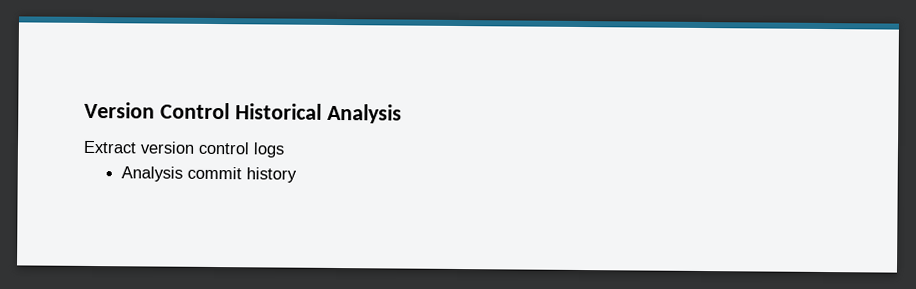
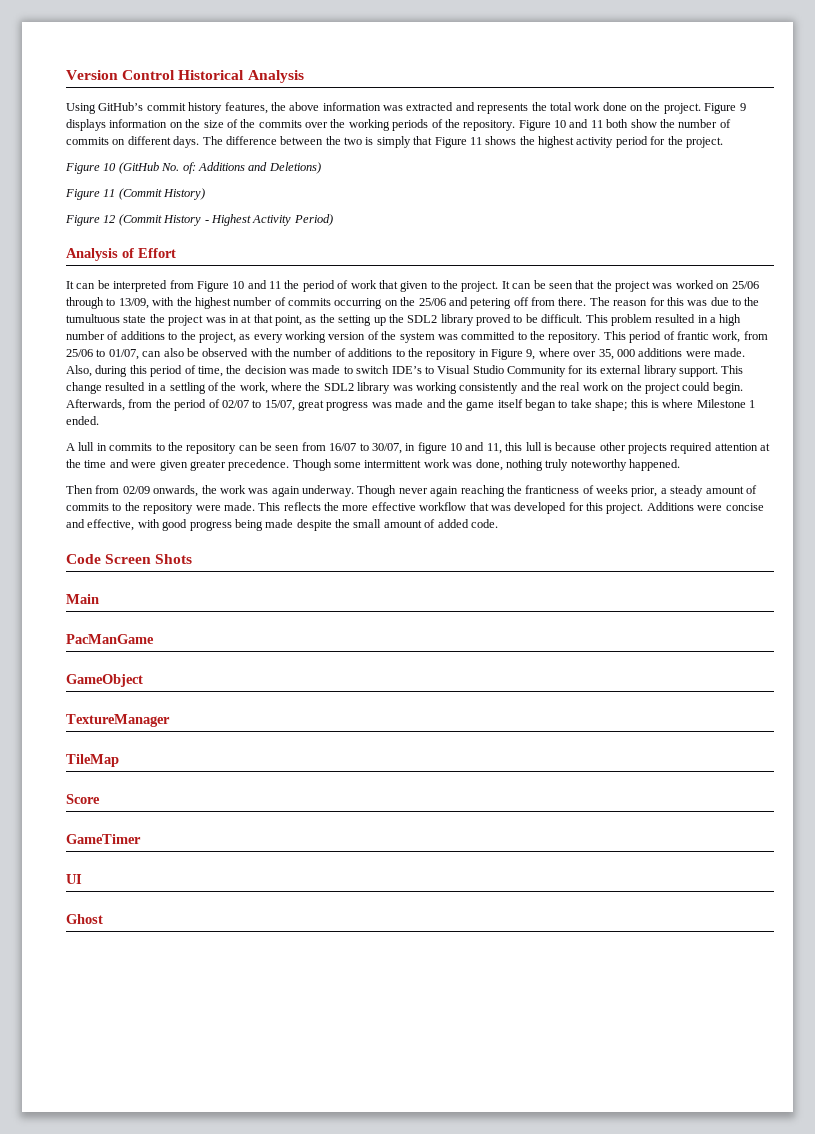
[83,140,285,158] [120,166,297,183] Extract version control logs // Analysis commit history -> [66,102,746,114] [66,119,731,131] [66,136,723,148] [65,162,321,174] [65,188,206,200] [65,214,333,226] [66,248,176,261] [66,280,759,292] [66,297,760,309] [66,314,742,326] [66,331,768,343] [66,348,745,360] [66,365,744,377] [66,382,743,394] [66,399,755,411] [66,416,99,425] [66,442,771,454] [66,459,680,471] [66,485,757,497] [66,502,764,514] [66,519,498,531] [66,554,193,564] [66,594,99,604] [66,634,154,644] [66,674,143,687] [66,714,170,727] [66,754,119,767] [66,794,100,804] [66,834,141,844] [66,874,82,884] [66,914,103,924] Using GitHub’s commit history features, the above information was extracted and represents the total work done on the project. Figure 9 displays information on the size of the commits over the working periods of the repository. Figure 10 and 11 both show the number of commits on different days. The difference between the two is simply that Figure 11 shows the highest activity period for the project. // Figure 10 (GitHub No. of: Additions and Deletions) // Figure 11 (Commit History) // Figure 12 (Commit History - Highest Activity Period) // Analysis of Effort // It can be interpreted from Figure 10 and 11 the period of work that given to the project. It can be seen that the project was worked on 25/06 through to 13/09, with the highest number of commits occurring on the 25/06 and petering off from there. The reason for this was due to the tumultuous state the project was in at that point, as the setting up the SDL2 library proved to be difficult. This problem resulted in a high number of additions to the project, as every working version of the system was committed to the repository. This period of frantic work, from 25/06 to 01/07, can also be observed with the number of additions to the repository in Figure 9, where over 35, 000 additions were made. Also, during this period of time, the decision was made to switch IDE’s to Visual Studio Community for its external library support. This change resulted in a settling of the work, where the SDL2 library was working consistently and the real work on the project could begin. Afterwards, from the period of 02/07 to 15/07, great progress was made and the game itself began to take shape; this is where Milestone 1 ended. // A lull in commits to the repository can be seen from 16/07 to 30/07, in figure 10 and 11, this lull is because other projects required attention at the time and were given greater precedence. Though some intermittent work was done, nothing truly noteworthy happened. // Then from 02/09 onwards, the work was again underway. Though never again reaching the franticness of weeks prior, a steady amount of commits to the repository were made. This reflects the more effective workflow that was developed for this project. Additions were concise and effective, with good progress being made despite the small amount of added code. // Code Screen Shots // Main // PacManGame // GameObject // TextureManager // TileMap // Score // GameTimer // UI // Ghost

